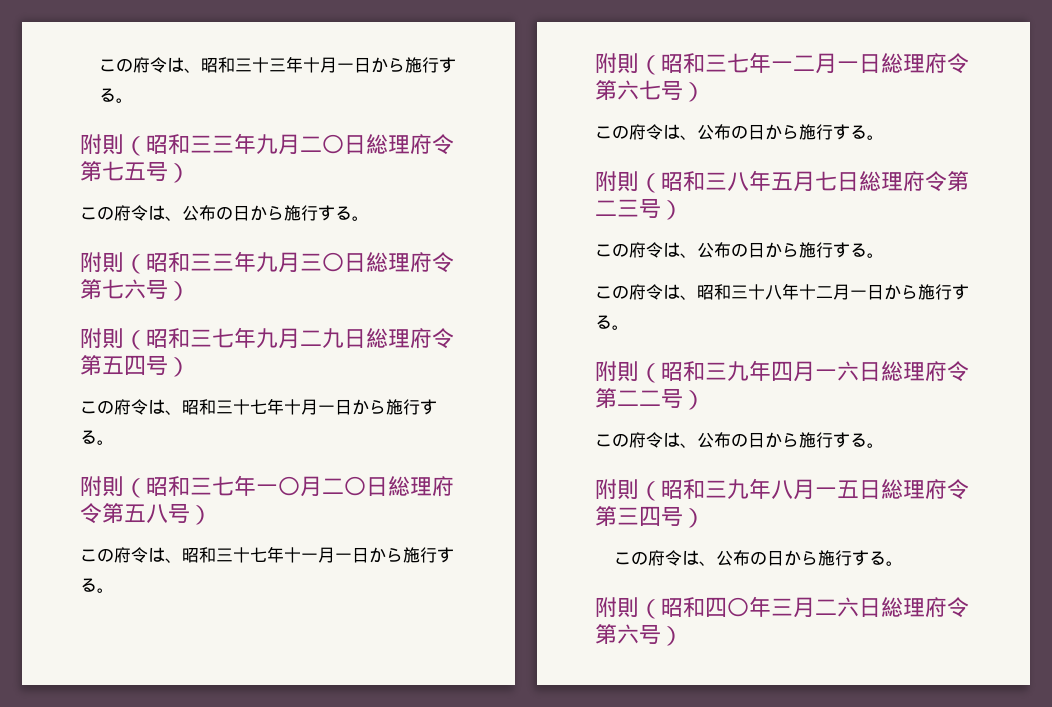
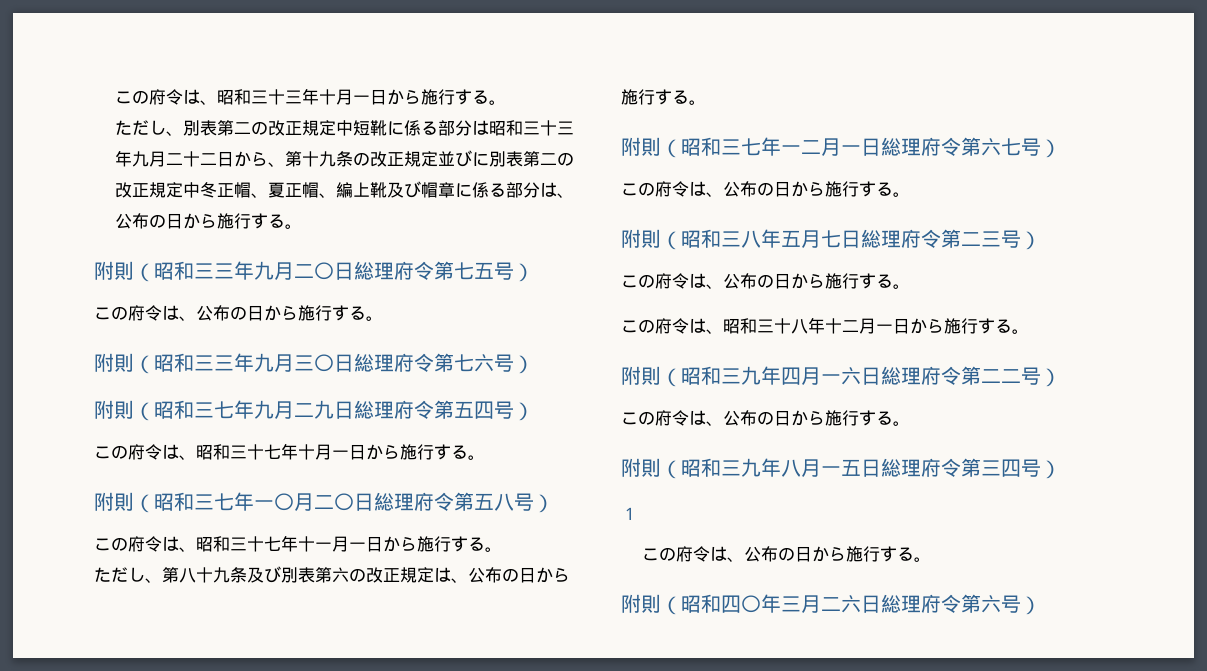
(134, 100) none -> [115,120,575,136] [115,150,575,167] [115,181,575,198] [115,213,303,229] // ただし、別表第二の改正規定中短靴に係る部分は昭和三十三年九月二十二日から、第十九条の改正規定並びに別表第二の改正規定中冬正帽、夏正帽、編上靴及び帽章に係る部分は、公布の日から施行する。
(114, 590) none -> [94,566,570,583] [621,89,706,105] // ただし、第八十九条及び別表第六の改正規定は、公布の日から施行する。
(705, 518) none -> [621,507,638,520] // １

